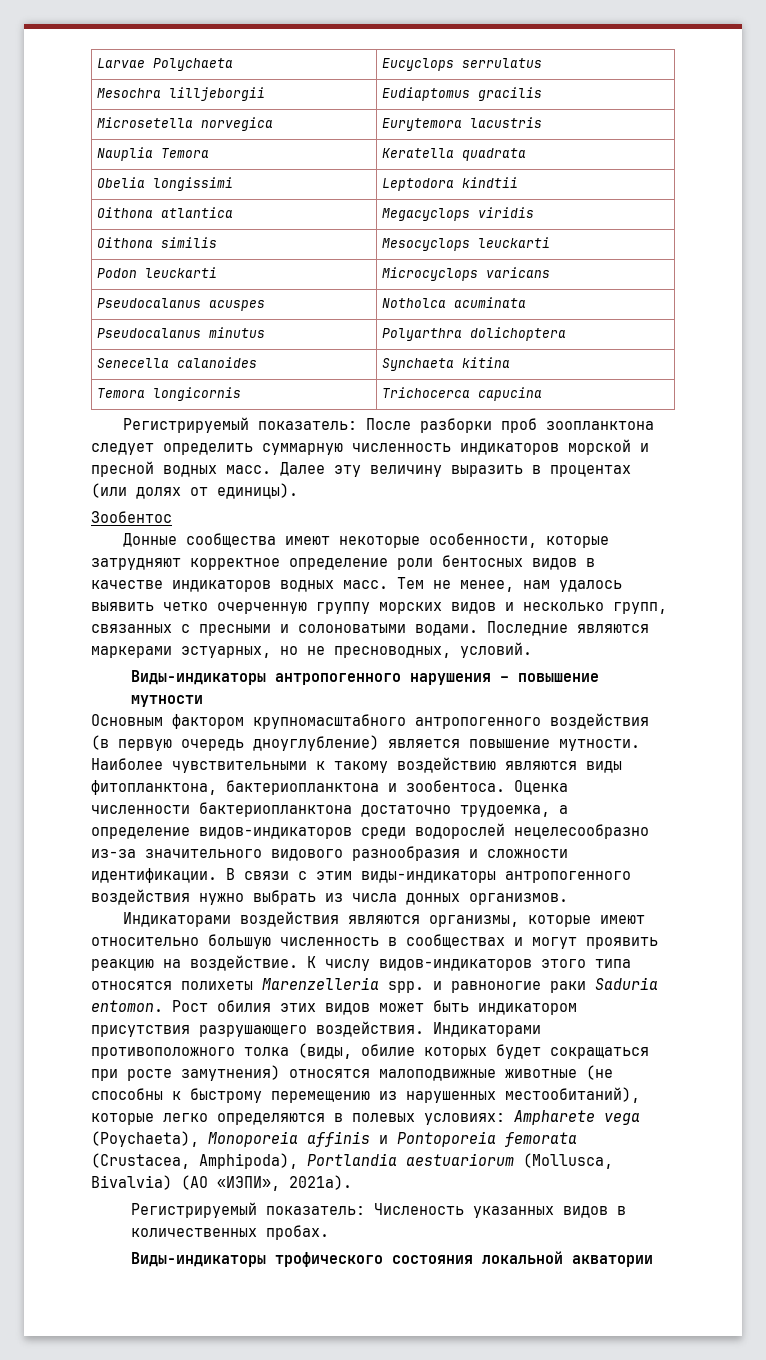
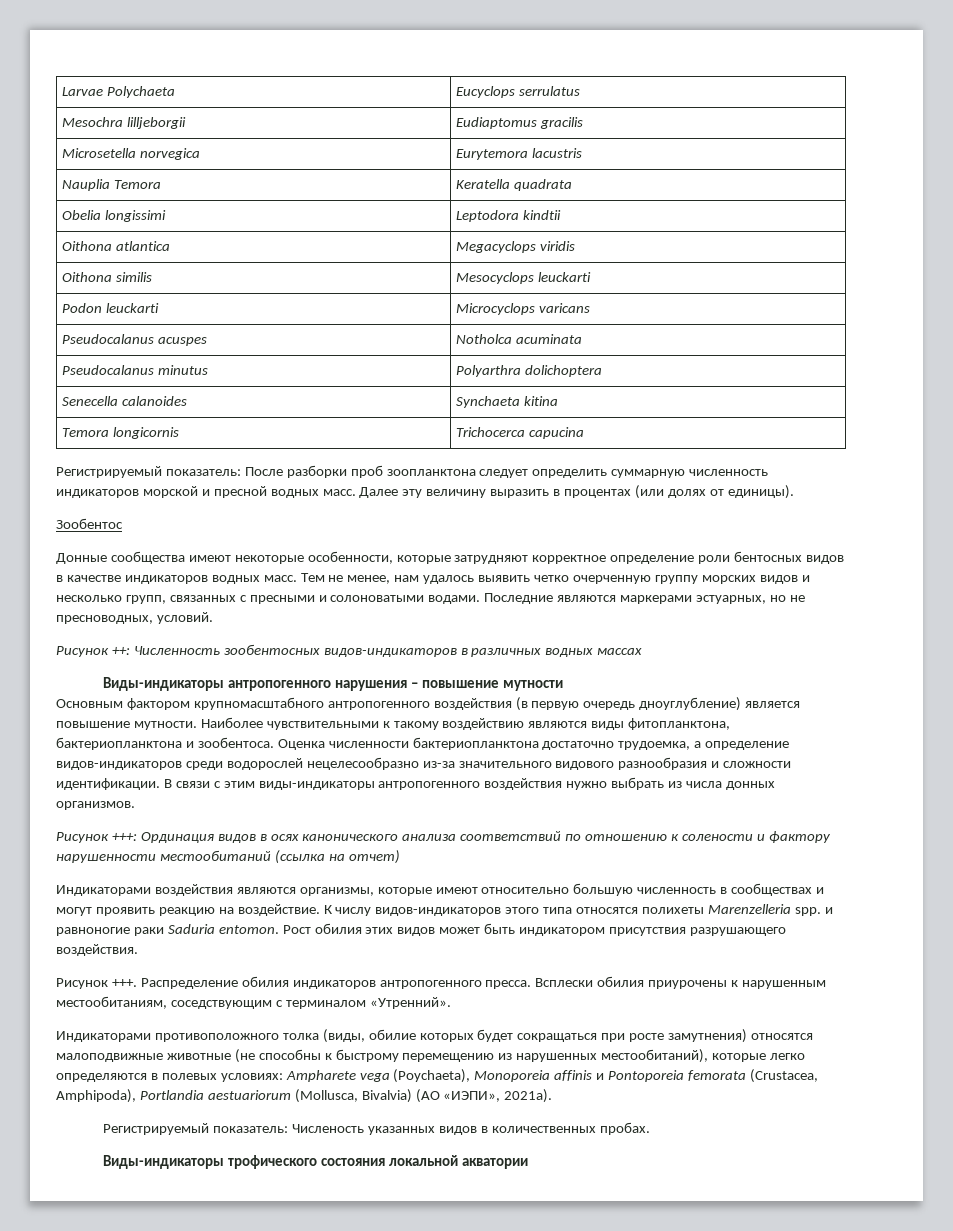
(532, 650) none -> [56,644,643,657] // Рисунок ++: Численность зообентосных видов-индикаторов в различных водных массах
(568, 899) none -> [56,831,831,843] [56,850,400,864] // Рисунок +++: Ординация видов в осях канонического анализа соответствий по отношению к солености и фактору нарушенности местообитаний (ссылка на отчет)
(424, 1029) none -> [56,976,827,989] [56,996,451,1009] // Рисунок +++. Распределение обилия индикаторов антропогенного пресса. Всплески обилия приурочены к нарушенным местообитаниям, соседствующим с терминалом «Утренний». //

